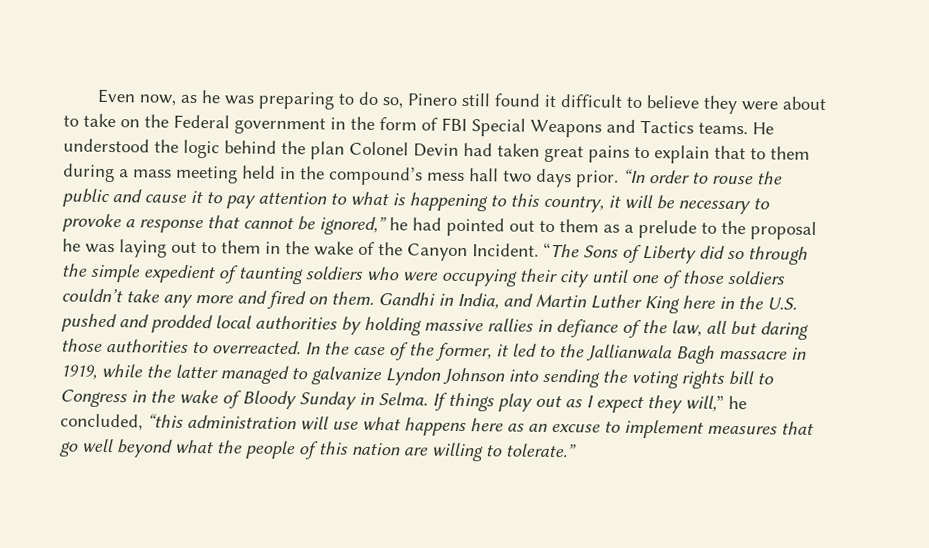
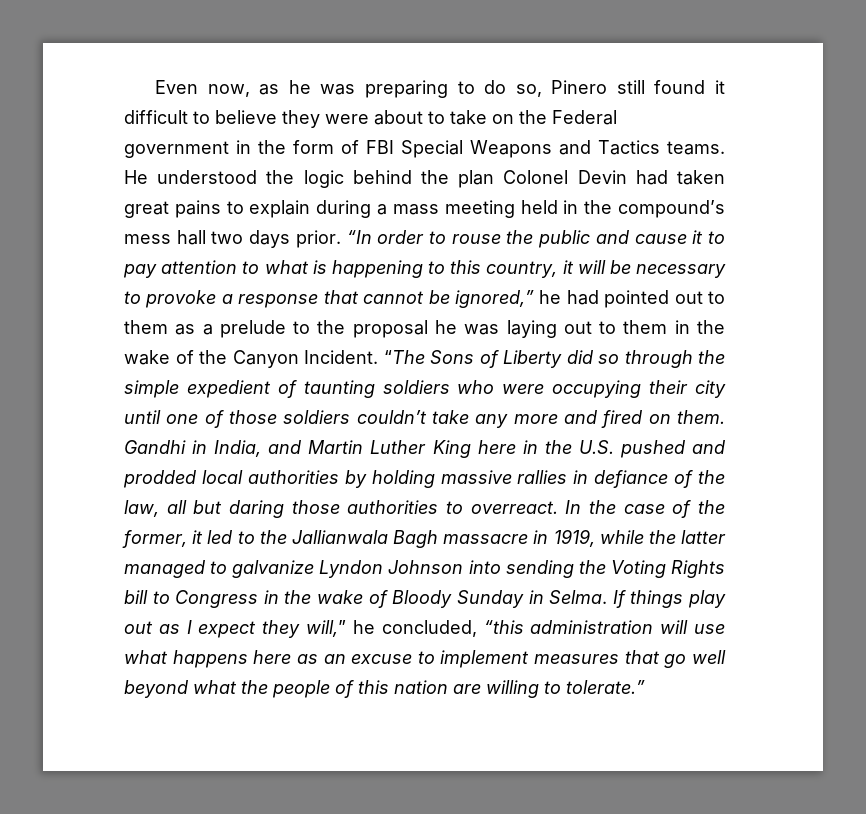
[714,145,810,160] that to them -> (311, 209) none
[212,340,301,355] overreacted. -> [470,501,558,514] overreact.
[631,370,725,389] voting rights -> [610,560,725,578] Voting Rights

